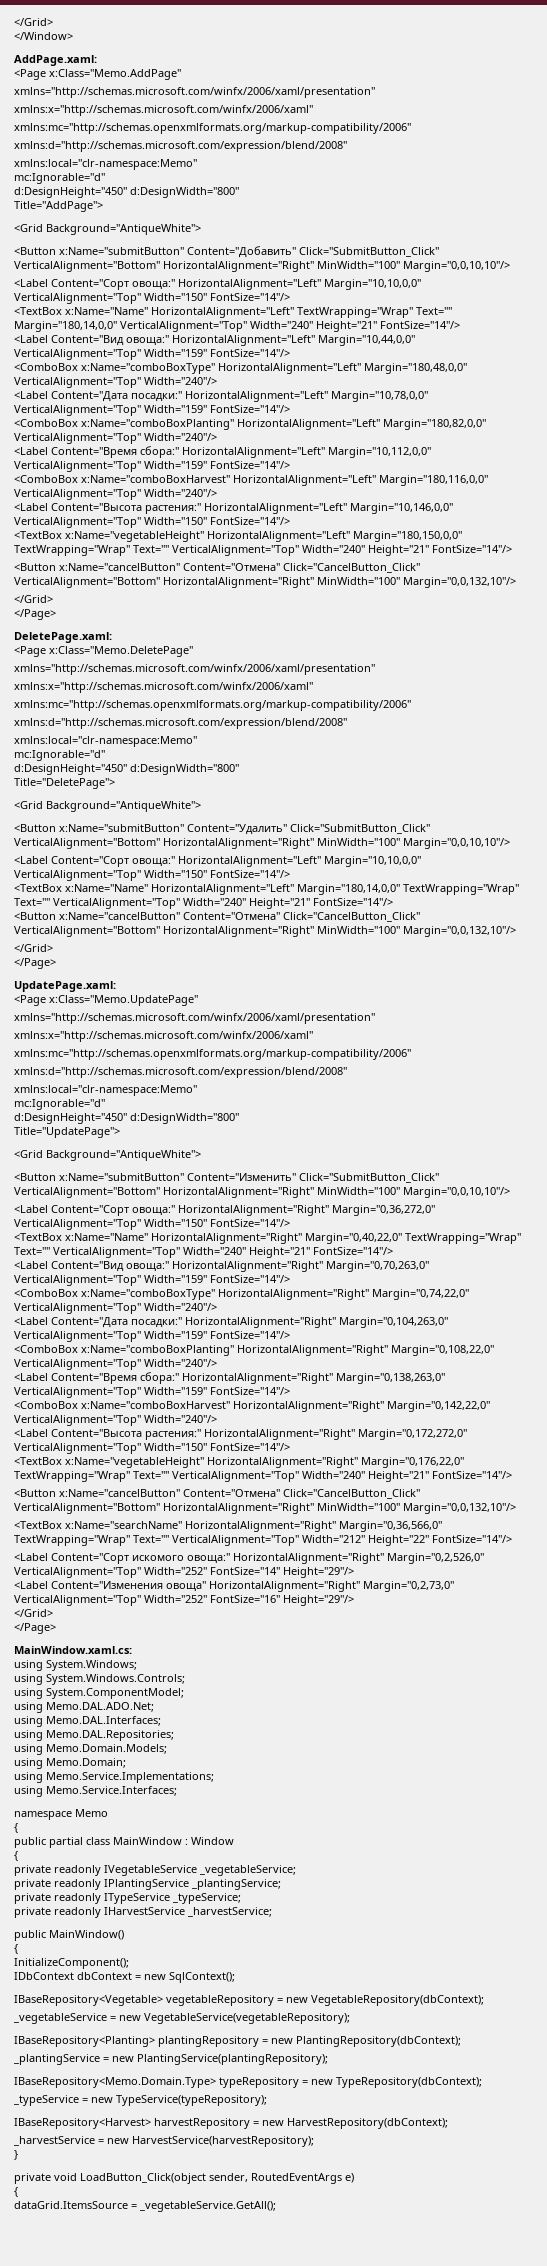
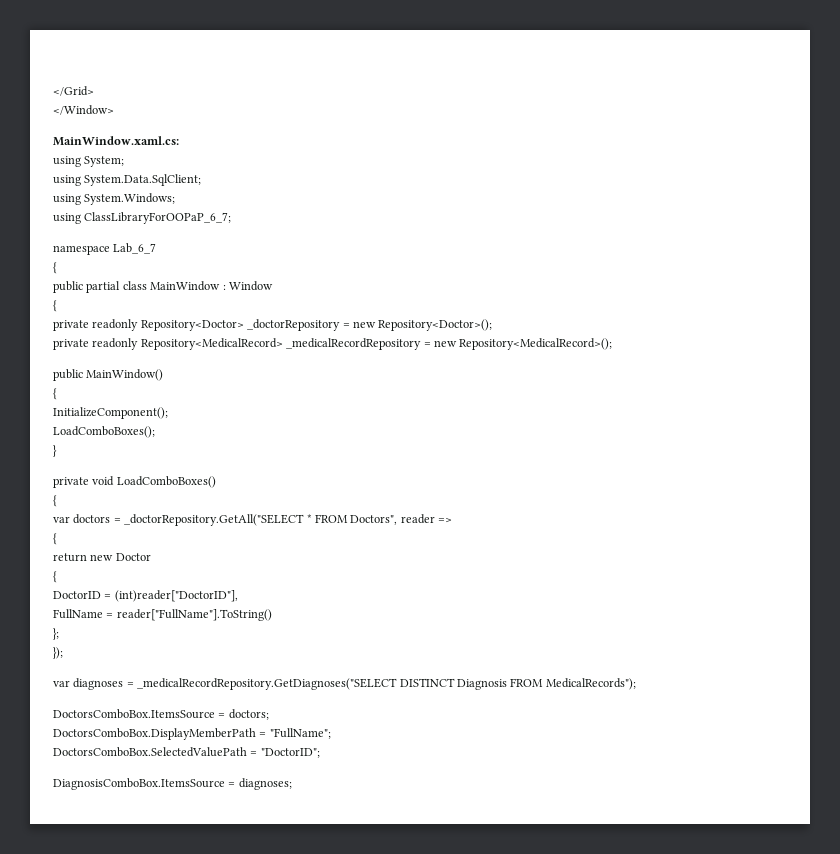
[14,55,97,66] [14,69,181,80] [14,87,375,98] [14,105,313,116] [14,123,411,134] [14,141,347,152] [14,159,197,170] [14,173,105,184] [14,187,239,198] [14,201,103,212] [14,224,201,235] [14,246,439,258] [14,261,510,272] [14,279,421,290] [14,293,290,304] [14,307,452,318] [14,321,460,332] [14,335,415,346] [14,349,290,360] [14,363,467,374] [14,377,217,388] [14,391,428,402] [14,405,290,416] [14,419,486,430] [14,433,217,444] [14,446,431,458] [14,461,290,472] [14,475,488,486] [14,489,217,500] [14,503,453,514] [14,517,290,528] [14,531,462,542] [14,545,512,556] [14,563,420,573] [14,577,516,588] [14,595,53,603] [14,609,56,620] [14,632,112,643] [14,646,193,657] [14,664,375,675] [14,682,313,693] [14,700,411,711] [14,718,347,729] [14,736,197,747] [14,750,105,761] [14,764,239,775] [14,778,115,789] [14,801,201,812] [14,824,430,835] [14,838,510,849] [14,856,421,867] [14,870,290,881] [14,884,519,895] [14,898,393,909] [14,912,420,922] [14,926,516,937] [14,944,53,952] [14,958,56,969] [14,981,116,992] [14,995,198,1006] [14,1013,375,1024] [14,1031,313,1042] [14,1049,411,1060] [14,1067,347,1078] [14,1085,197,1096] [14,1099,105,1110] [14,1113,239,1124] [14,1127,120,1138] [14,1150,201,1161] [14,1173,439,1183] [14,1187,510,1198] [14,1205,435,1216] [14,1219,290,1230] [14,1233,521,1244] [14,1247,393,1258] [14,1261,429,1272] [14,1275,290,1286] [14,1289,469,1300] [14,1303,217,1314] [14,1317,448,1328] [14,1331,290,1342] [14,1345,494,1356] [14,1359,217,1370] [14,1372,445,1384] [14,1387,290,1398] [14,1401,490,1412] [14,1415,217,1426] [14,1429,467,1440] [14,1443,290,1454] [14,1457,464,1468] [14,1471,512,1482] [14,1489,420,1499] [14,1503,516,1514] [14,1521,442,1532] [14,1535,512,1546] [14,1553,484,1564] [14,1567,354,1578] [14,1581,454,1592] [14,1595,354,1606] [14,1609,53,1617] [14,1623,56,1634] [14,1646,132,1654] [14,1660,137,1671] [14,1674,185,1685] [14,1688,184,1699] [14,1702,154,1713] [14,1716,161,1727] [14,1730,174,1741] [14,1744,167,1755] [14,1758,126,1769] [14,1772,214,1783] [14,1786,177,1797] AddPage.xaml: // <Page x:Class="Memo.AddPage" // xmlns="http://schemas.microsoft.com/winfx/2006/xaml/presentation" // xmlns:x="http://schemas.microsoft.com/winfx/2006/xaml" // xmlns:mc="http://schemas.openxmlformats.org/markup-compatibility/2006" // xmlns:d="http://schemas.microsoft.com/expression/blend/2008" // xmlns:local="clr-namespace:Memo" // mc:Ignorable="d" // d:DesignHeight="450" d:DesignWidth="800" // Title="AddPage"> // <Grid Background="AntiqueWhite"> // <Button x:Name="submitButton" Content="Добавить" Click="SubmitButton_Click" VerticalAlignment="Bottom" HorizontalAlignment="Right" MinWidth="100" Margin="0,0,10,10"/> // <Label Content="Cорт овоща:" HorizontalAlignment="Left" Margin="10,10,0,0" VerticalAlignment="Top" Width="150" FontSize="14"/> // <TextBox x:Name="Name" HorizontalAlignment="Left" TextWrapping="Wrap" Text="" Margin="180,14,0,0" VerticalAlignment="Top" Width="240" Height="21" FontSize="14"/> // <Label Content="Вид овоща:" HorizontalAlignment="Left" Margin="10,44,0,0" VerticalAlignment="Top" Width="159" FontSize="14"/> // <ComboBox x:Name="comboBoxType" HorizontalAlignment="Left" Margin="180,48,0,0" VerticalAlignment="Top" Width="240"/> // <Label Content="Дата посадки:" HorizontalAlignment="Left" Margin="10,78,0,0" VerticalAlignment="Top" Width="159" FontSize="14"/> // <ComboBox x:Name="comboBoxPlanting" HorizontalAlignment="Left" Margin="180,82,0,0" VerticalAlignment="Top" Width="240"/> // <Label Content="Время сбора:" HorizontalAlignment="Left" Margin="10,112,0,0" VerticalAlignment="Top" Width="159" FontSize="14"/> // <ComboBox x:Name="comboBoxHarvest" HorizontalAlignment="Left" Margin="180,116,0,0" VerticalAlignment="Top" Width="240"/> // <Label Content="Высота растения:" HorizontalAlignment="Left" Margin="10,146,0,0" VerticalAlignment="Top" Width="150" FontSize="14"/> // <TextBox x:Name="vegetableHeight" HorizontalAlignment="Left" Margin="180,150,0,0" TextWrapping="Wrap" Text="" VerticalAlignment="Top" Width="240" Height="21" FontSize="14"/> // <Button x:Name="cancelButton" Content="Отмена" Click="CancelButton_Click" VerticalAlignment="Bottom" HorizontalAlignment="Right" MinWidth="100" Margin="0,0,132,10"/> // </Grid> // </Page> // DeletePage.xaml: // <Page x:Class="Memo.DeletePage" // xmlns="http://schemas.microsoft.com/winfx/2006/xaml/presentation" // xmlns:x="http://schemas.microsoft.com/winfx/2006/xaml" // xmlns:mc="http://schemas.openxmlformats.org/markup-compatibility/2006" // xmlns:d="http://schemas.microsoft.com/expression/blend/2008" // xmlns:local="clr-namespace:Memo" // mc:Ignorable="d" // d:DesignHeight="450" d:DesignWidth="800" // Title="DeletePage"> // <Grid Background="AntiqueWhite"> // <Button x:Name="submitButton" Content="Удалить" Click="SubmitButton_Click" VerticalAlignment="Bottom" HorizontalAlignment="Right" MinWidth="100" Margin="0,0,10,10"/> // <Label Content="Сорт овоща:" HorizontalAlignment="Left" Margin="10,10,0,0" VerticalAlignment="Top" Width="150" FontSize="14"/> // <TextBox x:Name="Name" HorizontalAlignment="Left" Margin="180,14,0,0" TextWrapping="Wrap" Text="" VerticalAlignment="Top" Width="240" Height="21" FontSize="14"/> // <Button x:Name="cancelButton" Content="Отмена" Click="CancelButton_Click" VerticalAlignment="Bottom" HorizontalAlignment="Right" MinWidth="100" Margin="0,0,132,10"/> // </Grid> // </Page> // UpdatePage.xaml: // <Page x:Class="Memo.UpdatePage" // xmlns="http://schemas.microsoft.com/winfx/2006/xaml/presentation" // xmlns:x="http://schemas.microsoft.com/winfx/2006/xaml" // xmlns:mc="http://schemas.openxmlformats.org/markup-compatibility/2006" // xmlns:d="http://schemas.microsoft.com/expression/blend/2008" // xmlns:local="clr-namespace:Memo" // mc:Ignorable="d" // d:DesignHeight="450" d:DesignWidth="800" // Title="UpdatePage"> // <Grid Background="AntiqueWhite"> // <Button x:Name="submitButton" Content="Изменить" Click="SubmitButton_Click" VerticalAlignment="Bottom" HorizontalAlignment="Right" MinWidth="100" Margin="0,0,10,10"/> // <Label Content="Cорт овоща:" HorizontalAlignment="Right" Margin="0,36,272,0" VerticalAlignment="Top" Width="150" FontSize="14"/> // <TextBox x:Name="Name" HorizontalAlignment="Right" Margin="0,40,22,0" TextWrapping="Wrap" Text="" VerticalAlignment="Top" Width="240" Height="21" FontSize="14"/> // <Label Content="Вид овоща:" HorizontalAlignment="Right" Margin="0,70,263,0" VerticalAlignment="Top" Width="159" FontSize="14"/> // <ComboBox x:Name="comboBoxType" HorizontalAlignment="Right" Margin="0,74,22,0" VerticalAlignment="Top" Width="240"/> // <Label Content="Дата посадки:" HorizontalAlignment="Right" Margin="0,104,263,0" VerticalAlignment="Top" Width="159" FontSize="14"/> // <ComboBox x:Name="comboBoxPlanting" HorizontalAlignment="Right" Margin="0,108,22,0" VerticalAlignment="Top" Width="240"/> // <Label Content="Время сбора:" HorizontalAlignment="Right" Margin="0,138,263,0" VerticalAlignment="Top" Width="159" FontSize="14"/> // <ComboBox x:Name="comboBoxHarvest" HorizontalAlignment="Right" Margin="0,142,22,0" VerticalAlignment="Top" Width="240"/> // <Label Content="Высота растения:" HorizontalAlignment="Right" Margin="0,172,272,0" VerticalAlignment="Top" Width="150" FontSize="14"/> // <TextBox x:Name="vegetableHeight" HorizontalAlignment="Right" Margin="0,176,22,0" TextWrapping="Wrap" Text="" VerticalAlignment="Top" Width="240" Height="21" FontSize="14"/> // <Button x:Name="cancelButton" Content="Отмена" Click="CancelButton_Click" VerticalAlignment="Bottom" HorizontalAlignment="Right" MinWidth="100" Margin="0,0,132,10"/> // <TextBox x:Name="searchName" HorizontalAlignment="Right" Margin="0,36,566,0" TextWrapping="Wrap" Text="" VerticalAlignment="Top" Width="212" Height="22" FontSize="14"/> // <Label Content="Сорт искомого овоща:" HorizontalAlignment="Right" Margin="0,2,526,0" VerticalAlignment="Top" Width="252" FontSize="14" Height="29"/> // <Label Content="Изменения овоща" HorizontalAlignment="Right" Margin="0,2,73,0" VerticalAlignment="Top" Width="252" FontSize="16" Height="29"/> // </Grid> // </Page> // MainWindow.xaml.cs: // using System.Windows; // using System.Windows.Controls; // using System.ComponentModel; // using Memo.DAL.ADO.Net; // using Memo.DAL.Interfaces; // using Memo.DAL.Repositories; // using Memo.Domain.Models; // using Memo.Domain; // using Memo.Service.Implementations; // using Memo.Service.Interfaces; -> [53,136,179,146] [53,156,125,167] [53,174,202,186] [53,193,176,205] [53,212,232,224] MainWindow.xaml.cs: // using System; // using System.Data.SqlClient; // using System.Windows; // using ClassLibraryForOOPaP_6_7;
[75,1809,108,1817] Memo -> [113,243,157,254] Lab_6_7
[104,1865,296,1876] [14,1879,281,1890] [14,1893,241,1904] [14,1907,272,1918] [14,1930,124,1941] [14,1944,18,1954] [14,1958,129,1969] [14,1972,235,1983] [14,1995,484,2006] [13,2013,350,2024] [14,2036,461,2047] [13,2054,328,2065] [14,2077,482,2088] [13,2095,267,2106] [14,2118,448,2129] [13,2136,314,2147] [14,2150,18,2160] [14,2173,354,2184] [14,2187,18,2197] [14,2201,276,2212] IVegetableService _vegetableService; // private readonly IPlantingService _plantingService; // private readonly ITypeService _typeService; // private readonly IHarvestService _harvestService; // public MainWindow() // { // InitializeComponent(); // IDbContext dbContext = new SqlContext(); // IBaseRepository<Vegetable> vegetableRepository = new VegetableRepository(dbContext); // _vegetableService = new VegetableService(vegetableRepository); // IBaseRepository<Planting> plantingRepository = new PlantingRepository(dbContext); // _plantingService = new PlantingService(plantingRepository); // IBaseRepository<Memo.Domain.Type> typeRepository = new TypeRepository(dbContext); // _typeService = new TypeService(typeRepository); // IBaseRepository<Harvest> harvestRepository = new HarvestRepository(dbContext); // _harvestService = new HarvestService(harvestRepository); // } // private void LoadButton_Click(object sender, RoutedEventArgs e) // { // dataGrid.ItemsSource = _vegetableService.GetAll(); -> [140,319,493,331] [53,338,613,350] [53,369,164,381] [53,388,57,400] [53,407,168,419] [53,426,155,438] [53,445,57,457] [53,476,216,488] [53,495,57,507] [53,514,452,526] [53,533,57,545] [53,553,151,562] [53,571,57,583] [53,590,238,602] [53,609,272,621] [53,628,59,640] [53,647,63,659] [53,678,636,690] [53,709,269,720] [53,728,331,740] [53,747,320,758] [53,778,292,790] Repository<Doctor> _doctorRepository = new Repository<Doctor>(); // private readonly Repository<MedicalRecord> _medicalRecordRepository = new Repository<MedicalRecord>(); // public MainWindow() // { // InitializeComponent(); // LoadComboBoxes(); // } // private void LoadComboBoxes() // { // var doctors = _doctorRepository.GetAll("SELECT * FROM Doctors", reader => // { // return new Doctor // { // DoctorID = (int)reader["DoctorID"], // FullName = reader["FullName"].ToString() // }; // }); // var diagnoses = _medicalRecordRepository.GetDiagnoses("SELECT DISTINCT Diagnosis FROM MedicalRecords"); // DoctorsComboBox.ItemsSource = doctors; // DoctorsComboBox.DisplayMemberPath = "FullName"; // DoctorsComboBox.SelectedValuePath = "DoctorID"; // DiagnosisComboBox.ItemsSource = diagnoses;

